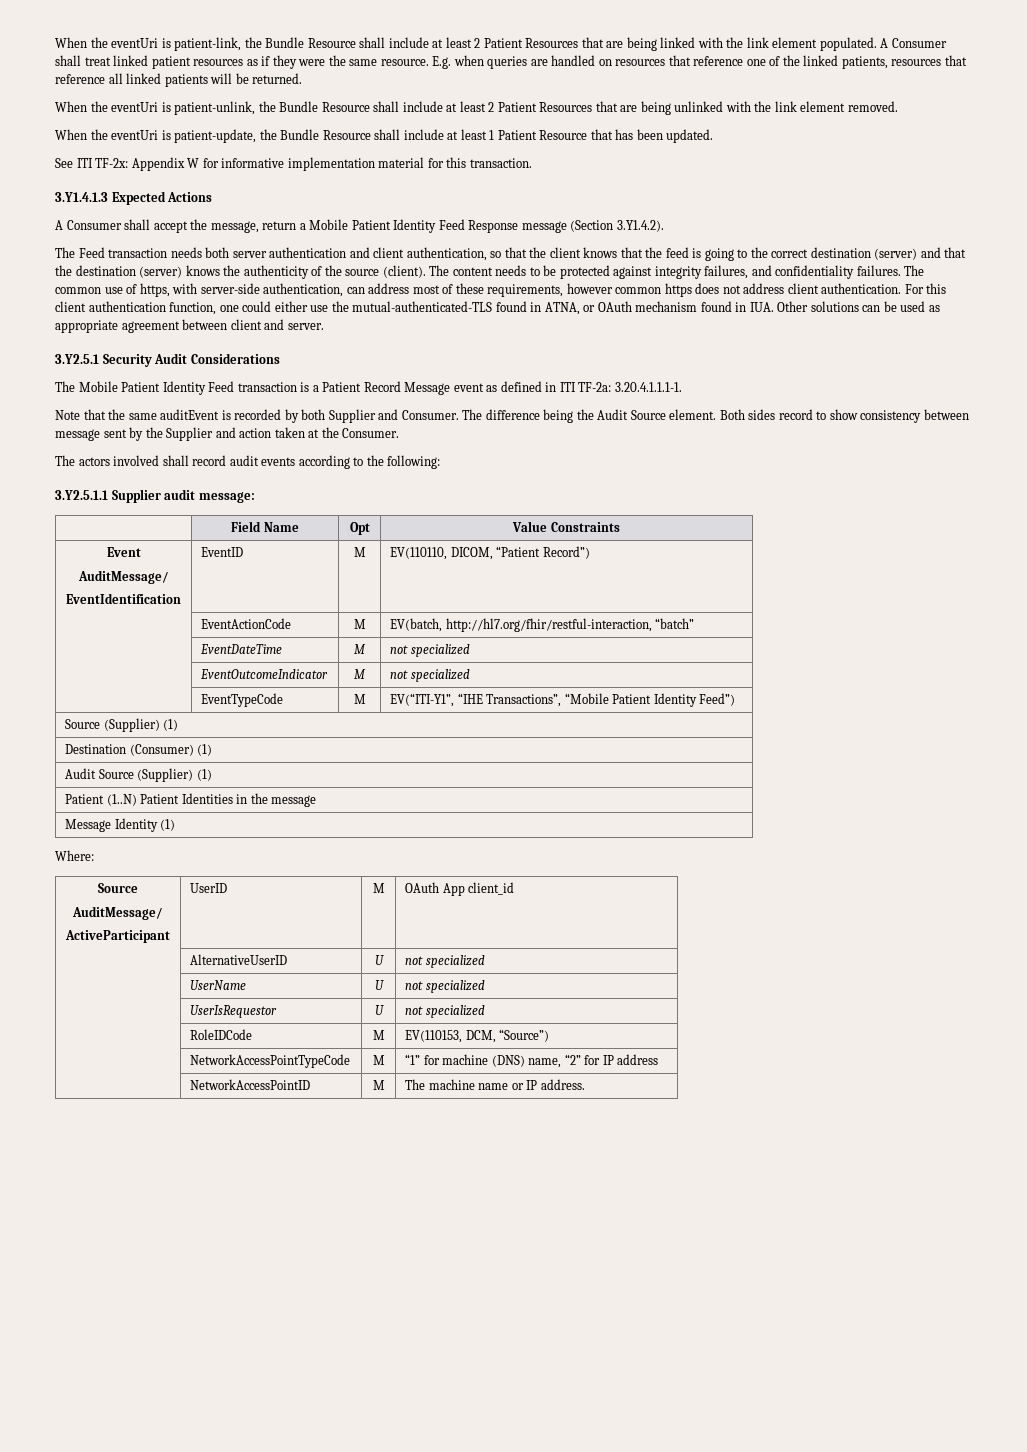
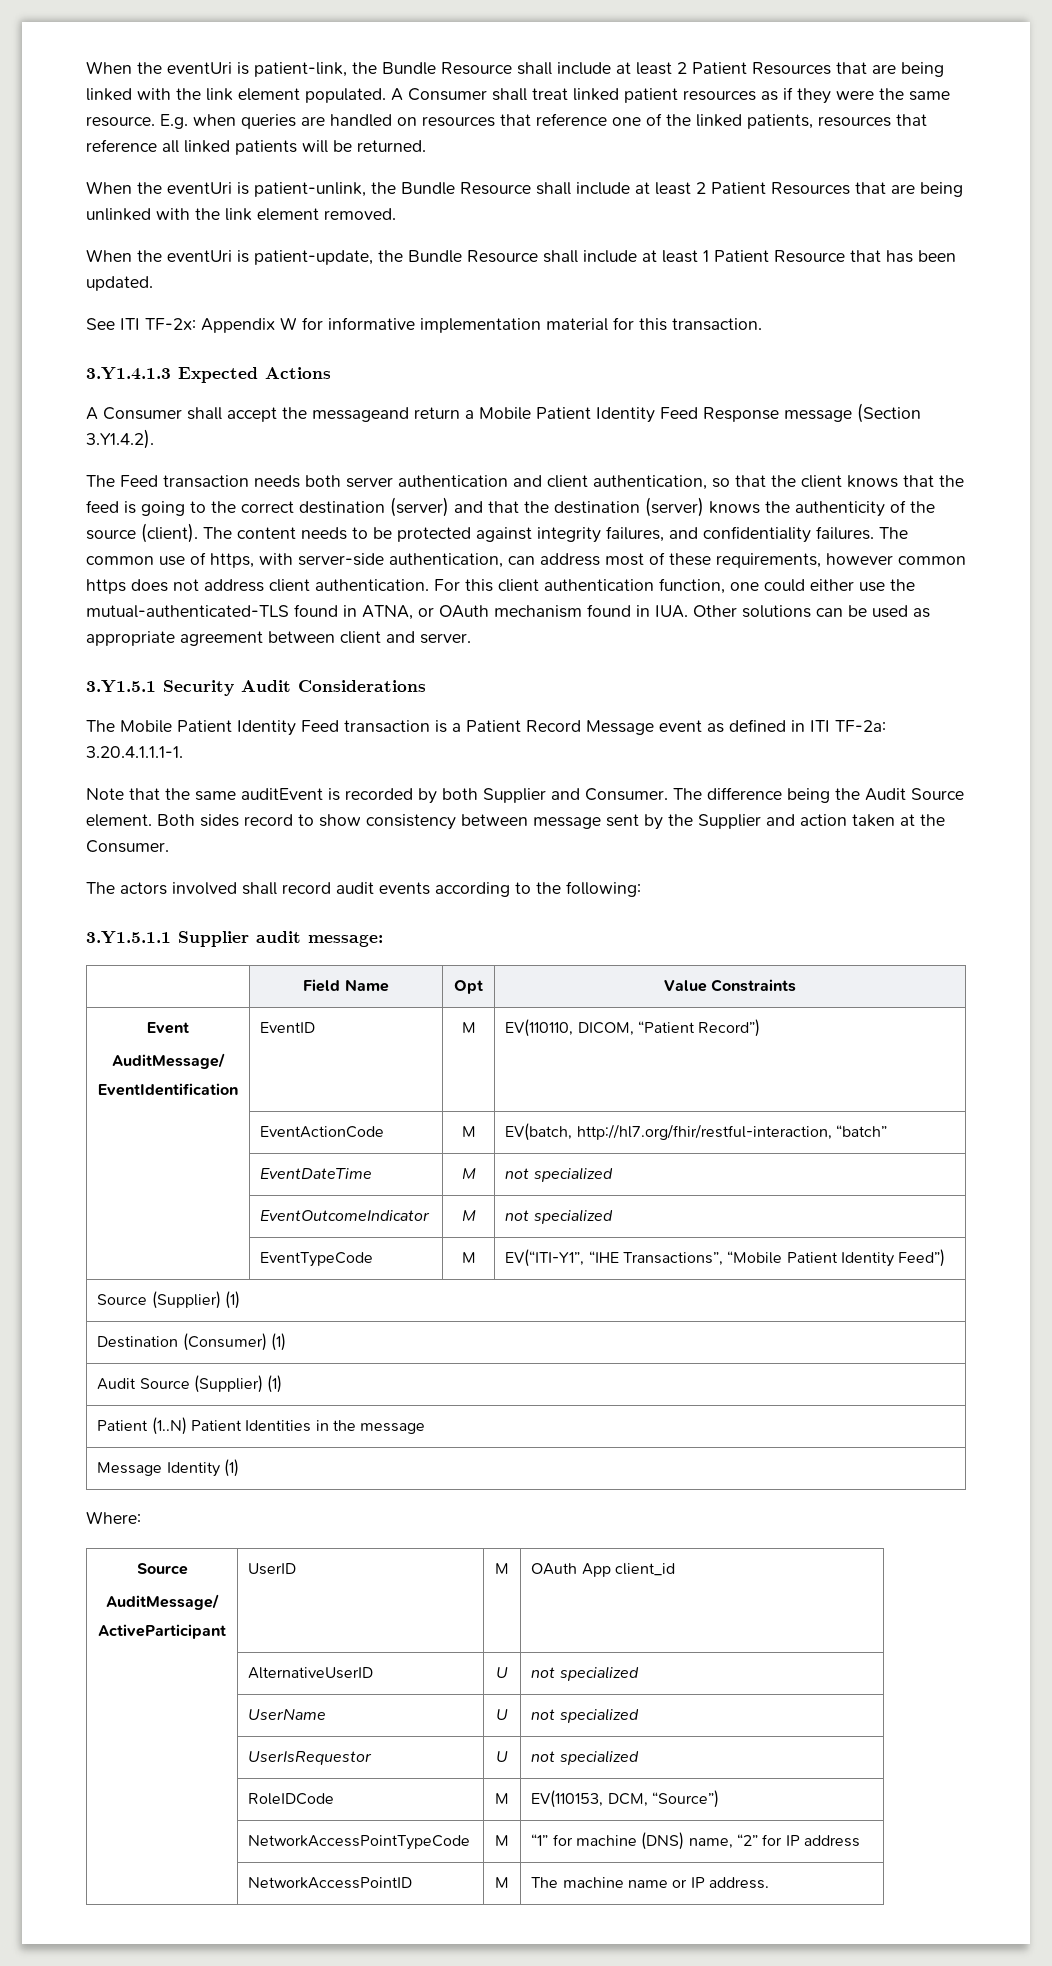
[210,221,259,233] message, -> [312,407,409,422] messageand
[55,354,99,364] 3.Y2.5.1 -> [86,680,156,693] 3.Y1.5.1
[55,490,108,500] 3.Y2.5.1.1 -> [86,931,171,944] 3.Y1.5.1.1

